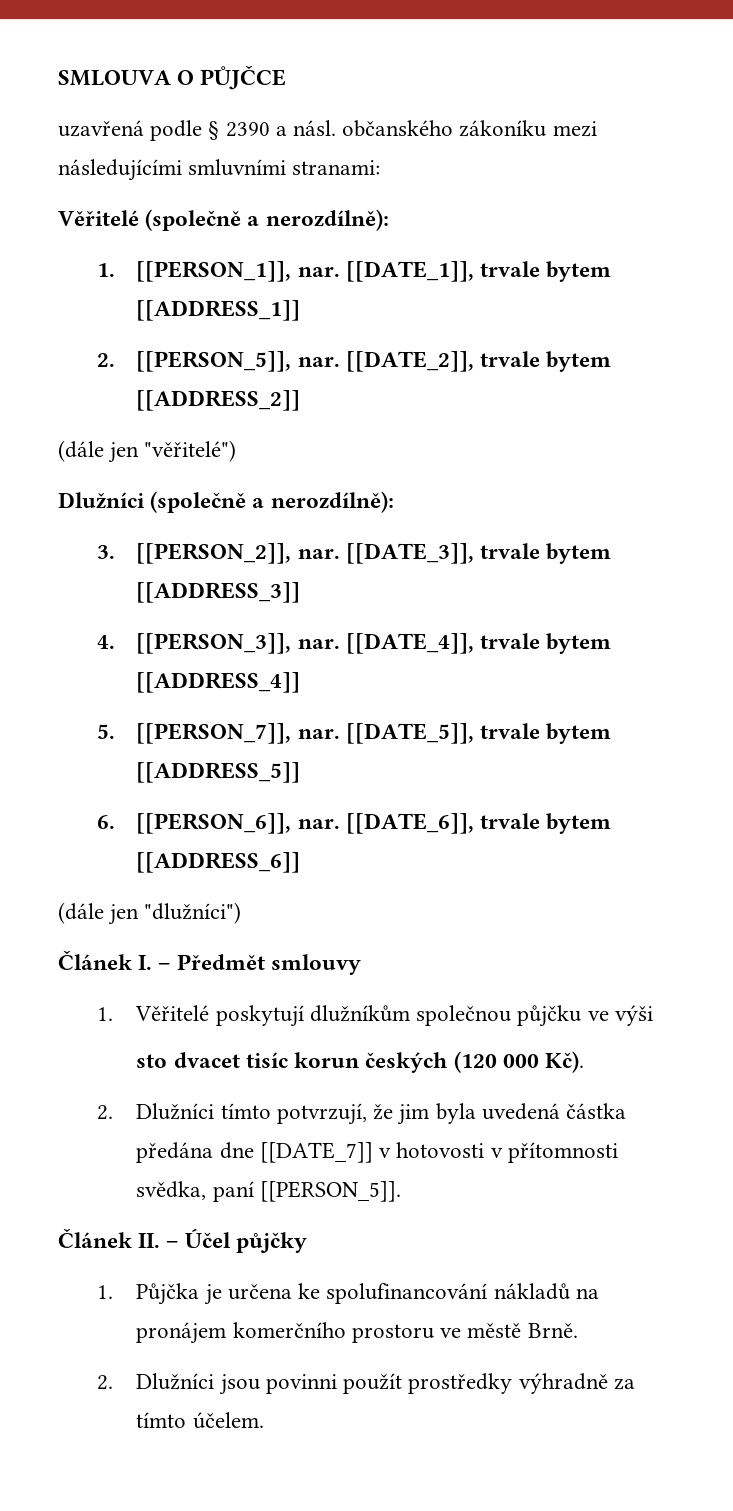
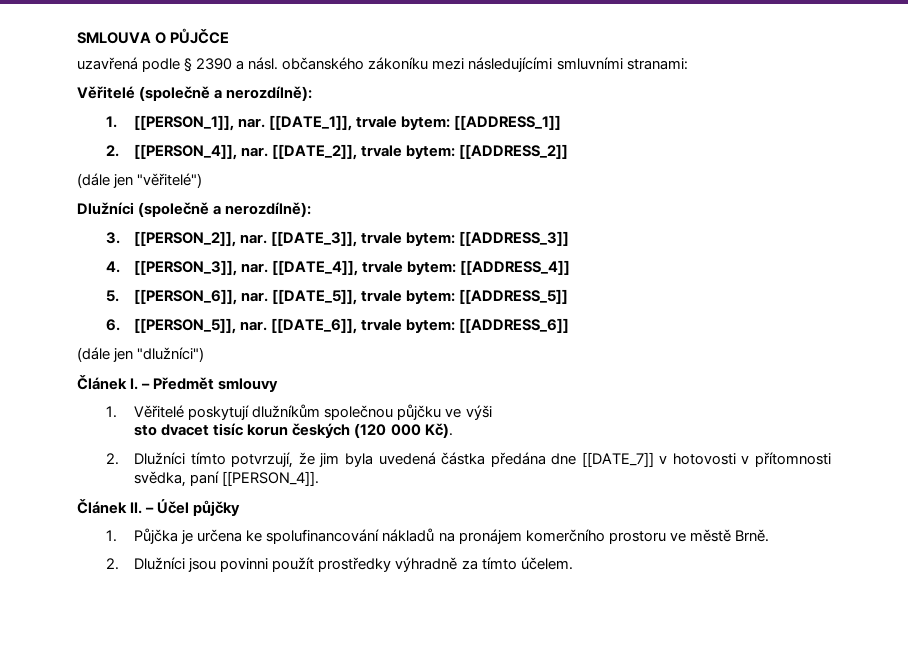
[546,261,612,282] bytem -> [401,116,451,130] bytem:
[136,351,292,372] [[PERSON_5]], -> [134,144,238,160] [[PERSON_4]],
[546,351,612,372] bytem -> [406,145,456,159] bytem:
[546,543,612,564] bytem -> [406,232,456,246] bytem:
[546,633,612,654] bytem -> [407,261,457,275] bytem:
[136,723,612,744] [136,762,301,783] [97,813,292,834] [[PERSON_7]], nar. [[DATE_5]], trvale bytem [[ADDRESS_5]] // 6. [[PERSON_6]], -> [134,289,569,305] [105,318,237,334] [[PERSON_6]], nar. [[DATE_5]], trvale bytem: [[ADDRESS_5]] // 6. [[PERSON_5]],
[546,813,612,834] bytem -> [406,319,456,333] bytem:
[259,1181,401,1202] [[PERSON_5]]. -> [222,471,320,486] [[PERSON_4]].

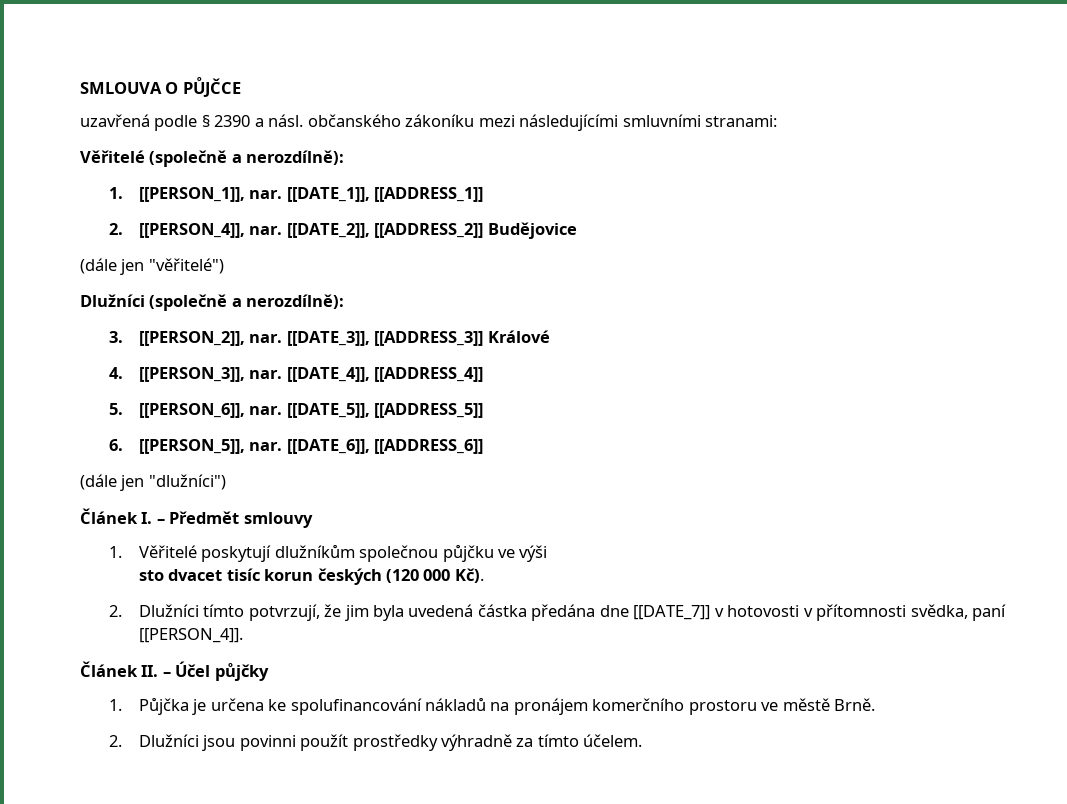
[356,116,451,130] trvale bytem: -> (370, 194) none
[361,145,456,159] trvale bytem: -> (370, 230) none
(569, 151) none -> [487,222,577,239] Budějovice
[361,232,456,246] trvale bytem: -> (370, 338) none
(570, 238) none -> [487,330,550,343] Králové
[362,261,457,275] trvale bytem: -> (370, 374) none
[361,290,456,304] trvale bytem: -> (370, 410) none
[361,319,456,333] trvale bytem: -> (370, 446) none

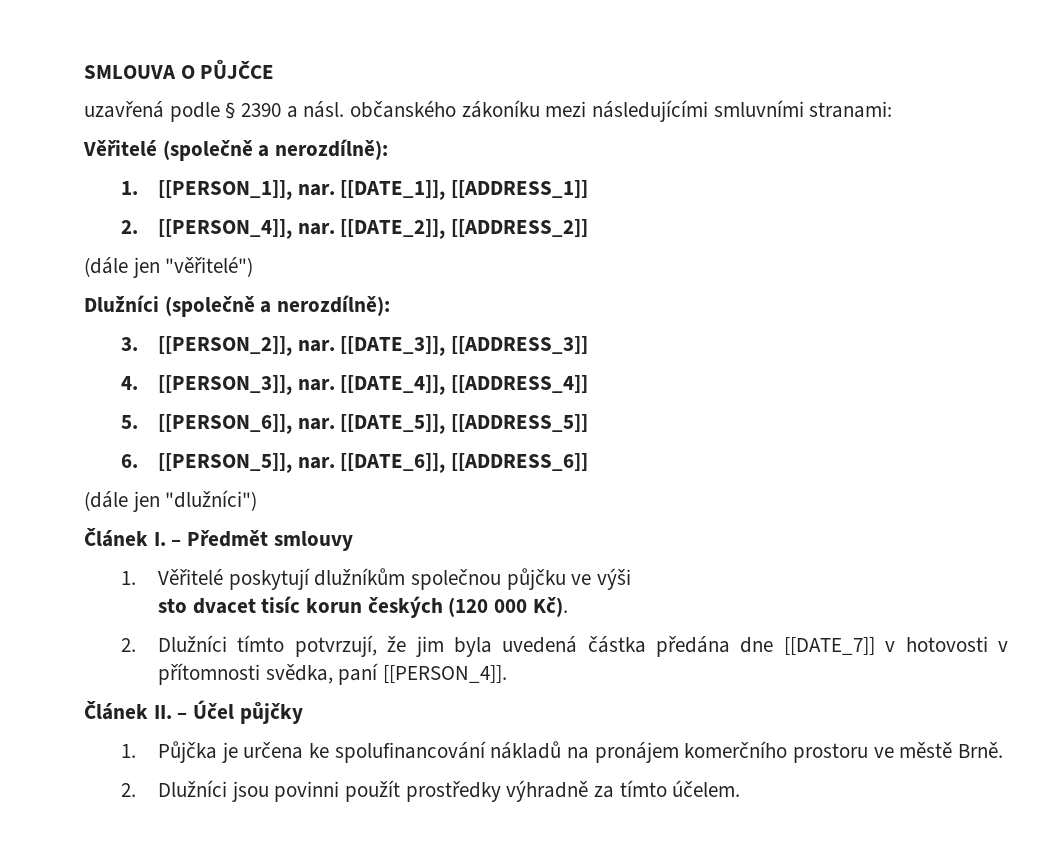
[487,222,577,239] Budějovice -> (588, 228) none
[487,330,550,343] Králové -> (588, 345) none

